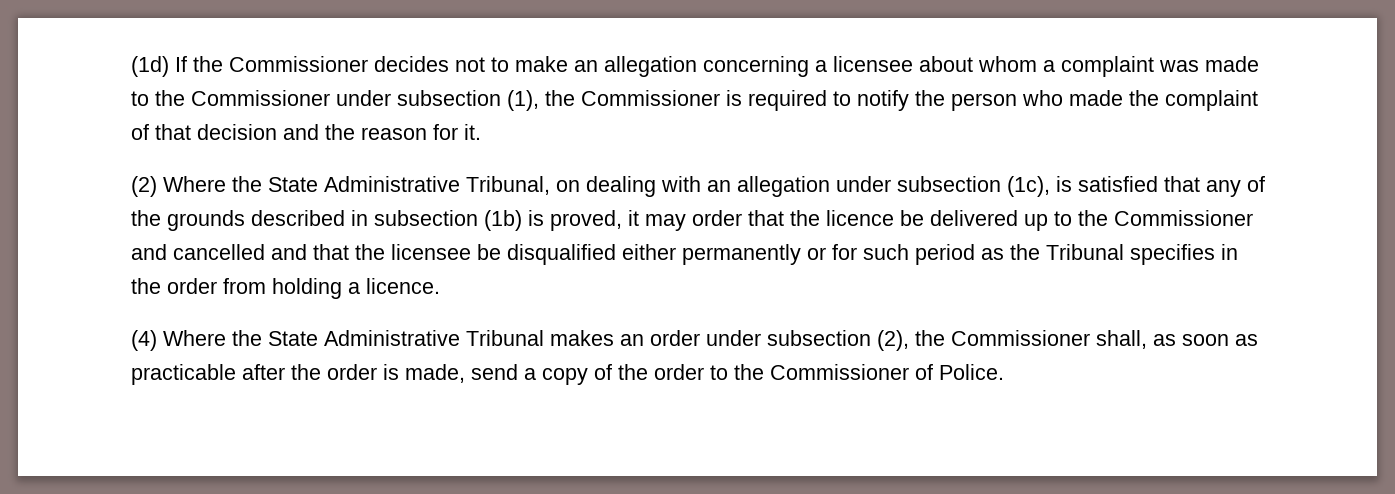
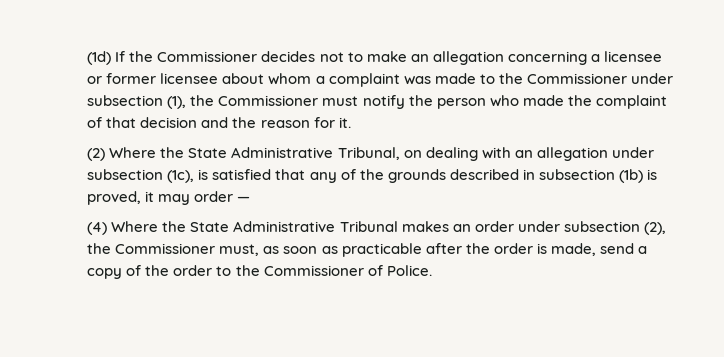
(914, 64) none -> [87,73,219,84] or former licensee
[726,90,852,111] is required to -> [322,96,359,106] must
[748,210,1254,231] [131,244,1239,265] [131,278,441,299] that the licence be delivered up to the Commissioner and cancelled and that the licensee be disqualified either permanently or for such period as the Tribunal specifies in the order from holding a licence. -> [237,196,251,202] —
[1096,330,1148,349] shall, -> [219,244,260,256] must,

